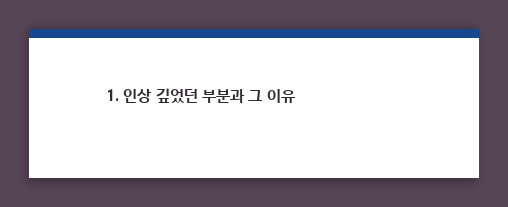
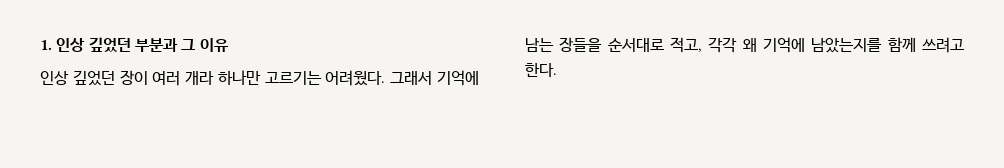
(295, 96) none -> [40,70,479,86] [525,37,964,53] [525,62,557,77] // 인상 깊었던 장이 여러 개라 하나만 고르기는 어려웠다. 그래서 기억에 남는 장들을 순서대로 적고, 각각 왜 기억에 남았는지를 함께 쓰려고 한다.

